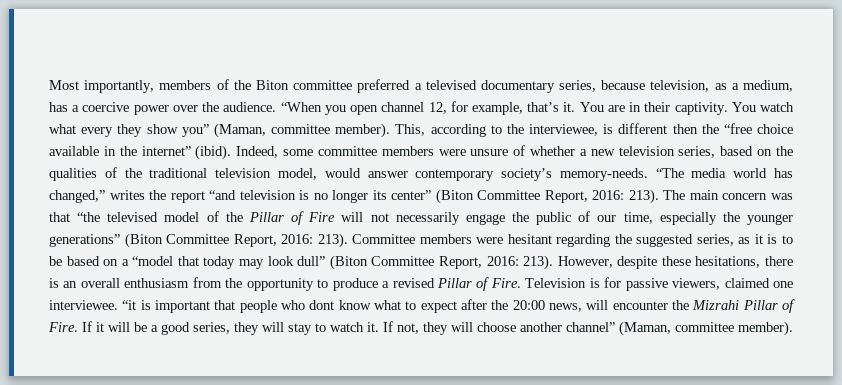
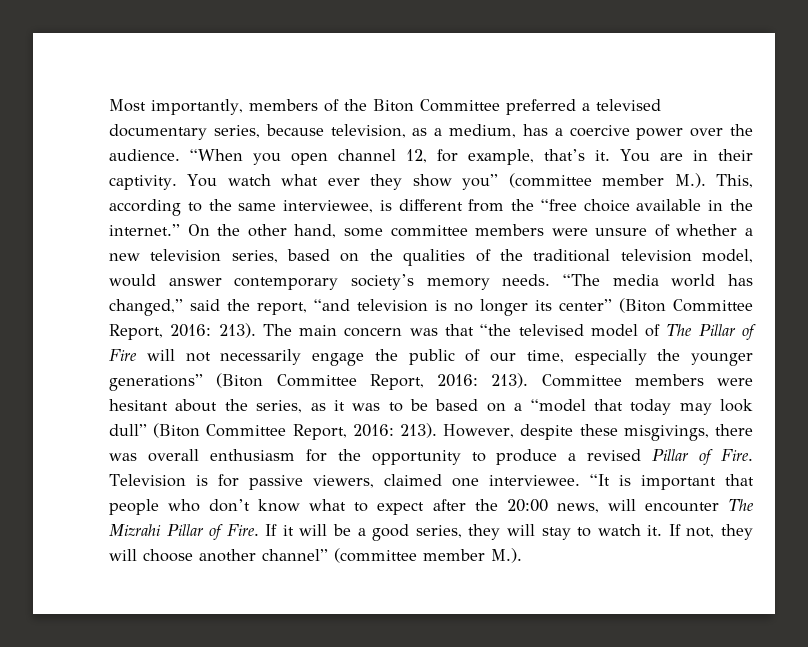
[293,80,353,90] committee -> [419,99,500,112] Committee
[81,127,114,137] every -> [327,178,360,186] ever
[213,123,391,138] (Maman, committee member). -> [508,173,706,188] (committee member M.).
(524, 129) none -> [238,203,277,211] same
[672,124,698,134] then -> [468,199,505,212] from
[141,145,279,160] internet” (ibid). Indeed, -> [109,224,337,238] internet.” On the other hand,
[559,168,648,181] memory-needs. -> [426,274,551,290] memory needs.
[109,190,205,203] writes the report -> [190,299,307,315] said the report,
[225,212,243,222] the -> [666,324,693,336] The
[556,234,694,247] regarding the suggested -> [175,399,248,412] about the
[767,234,778,244] is -> [352,403,381,411] was
[695,256,793,268] [49,278,78,288] hesitations, there is an -> [623,424,753,441] [109,453,137,461] misgivings, there was
[192,277,222,288] from -> [305,449,327,462] for
[122,300,137,310] “it -> [589,474,610,486] “It
[309,300,335,310] dont -> [209,499,251,512] don’t
[671,300,689,310] the -> [728,499,755,511] The
[619,321,793,336] (Maman, committee member). -> [334,548,522,563] (committee member M.).

